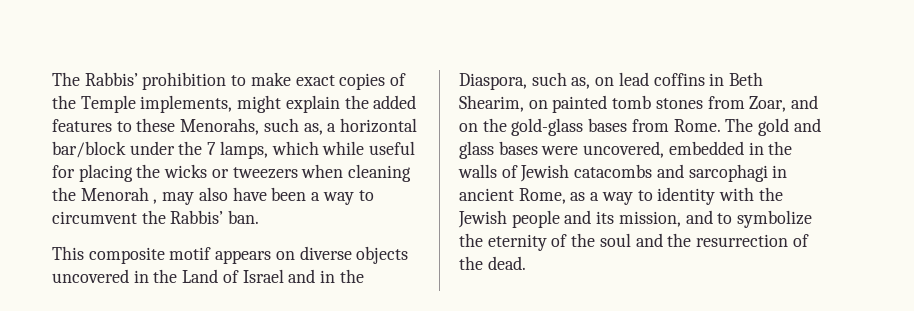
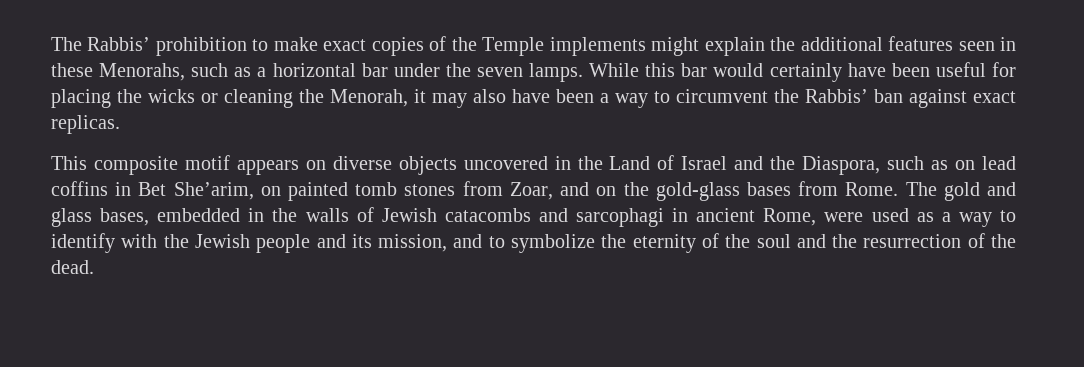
[140,95,233,113] implements, -> [549,37,646,56] implements
[373,95,417,109] [52,119,132,132] added features to -> [800,36,1016,51] additional features seen in
[303,123,323,135] as, -> [234,67,252,77] as
[52,141,126,158] bar/block -> [361,63,388,77] bar
[207,141,365,159] 7 lamps, which while -> [476,63,930,82] seven lamps. While this bar would certainly have been
[232,164,412,182] [52,187,158,204] tweezers when cleaning the Menorah , -> [224,89,426,108] cleaning the Menorah, it
[228,210,260,224] ban. -> [874,89,1016,108] [51,115,120,134] ban against exact replicas.
[320,270,336,283] in -> (764, 163) none
[571,77,591,89] as, -> [931,160,949,170] as
[729,72,764,86] [459,95,524,112] Beth Shearim, -> [138,182,254,200] Bet She’arim,
[498,141,665,158] bases were uncovered, -> [100,208,150,226] bases,
(566, 196) none -> [824,208,909,222] were used
[657,187,716,205] identity -> [51,233,115,253] identify

